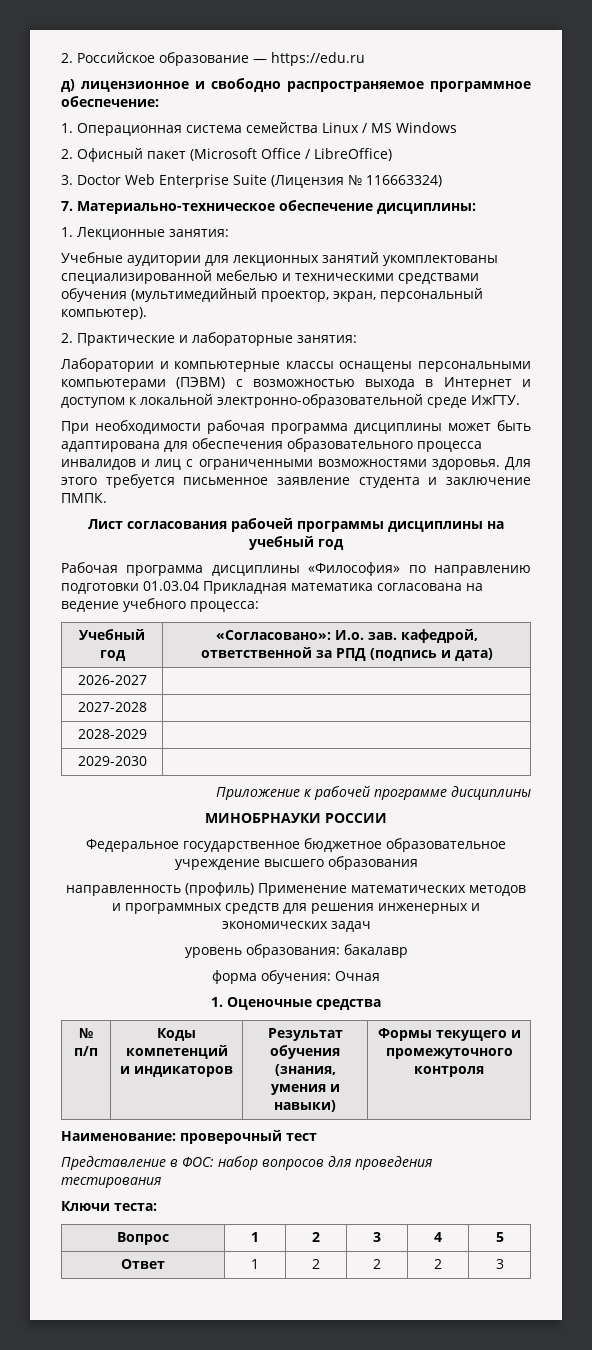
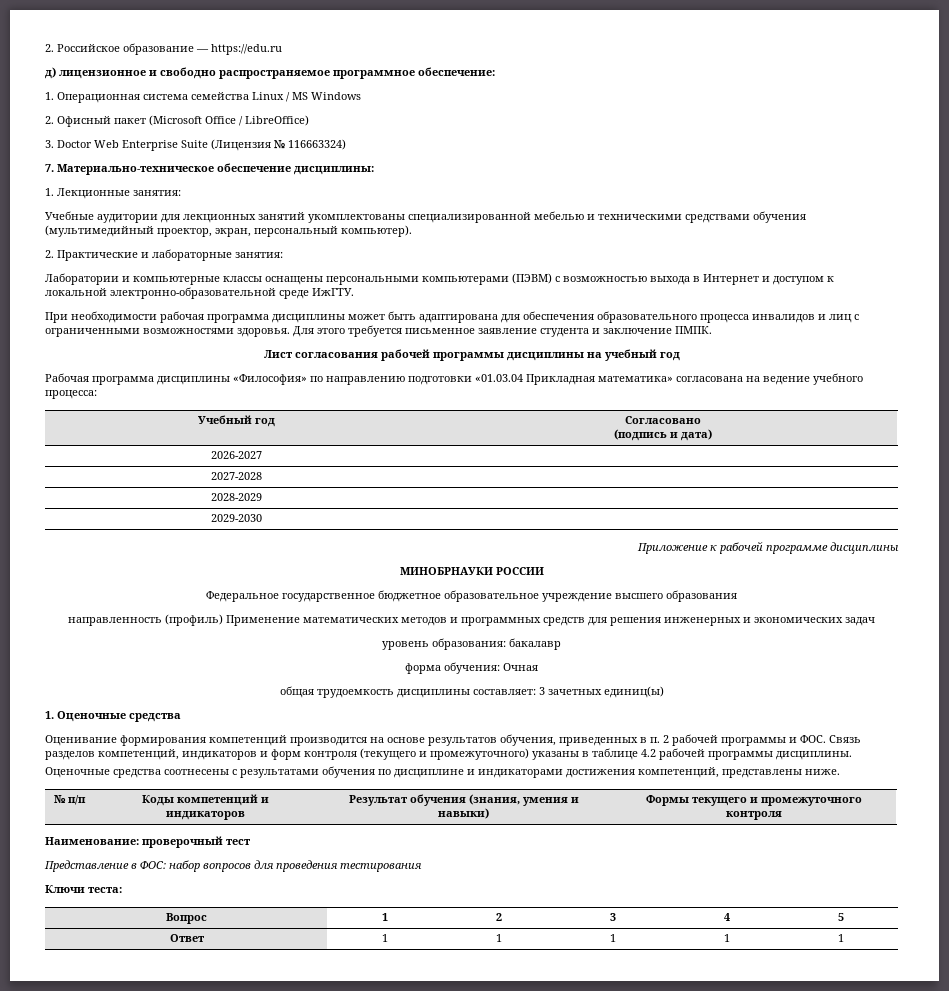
[143,581,373,594] 01.03.04 Прикладная математика -> [475,374,673,385] «01.03.04 Прикладная математика»
[215,629,478,643] [200,647,366,661] «Согласовано»: И.о. зав. кафедрой, ответственной за РПД -> [624,416,701,424] Согласовано //
[211,997,381,1010] 1. Оценочные средства -> [279,686,664,698] [45,711,181,722] [45,734,861,746] [45,748,852,760] [45,766,840,778] общая трудоемкость дисциплины составляет: 3 зачетных единиц(ы) // 1. Оценочные средства // Оценивание формирования компетенций производится на основе результатов обучения, приведенных в п. 2 рабочей программы и ФОС. Связь разделов компетенций, индикаторов и форм контроля (текущего и промежуточного) указаны в таблице 4.2 рабочей программы дисциплины. // Оценочные средства соотнесены с результатами обучения по дисциплине и индикаторами достижения компетенций, представлены ниже.
[312,1259,320,1269] [373,1259,381,1269] [434,1259,442,1269] [495,1259,504,1269] 2 | 2 | 2 | 3 -> [495,934,502,942] [609,934,616,942] [723,934,730,942] [837,934,844,942] 1 | 1 | 1 | 1

